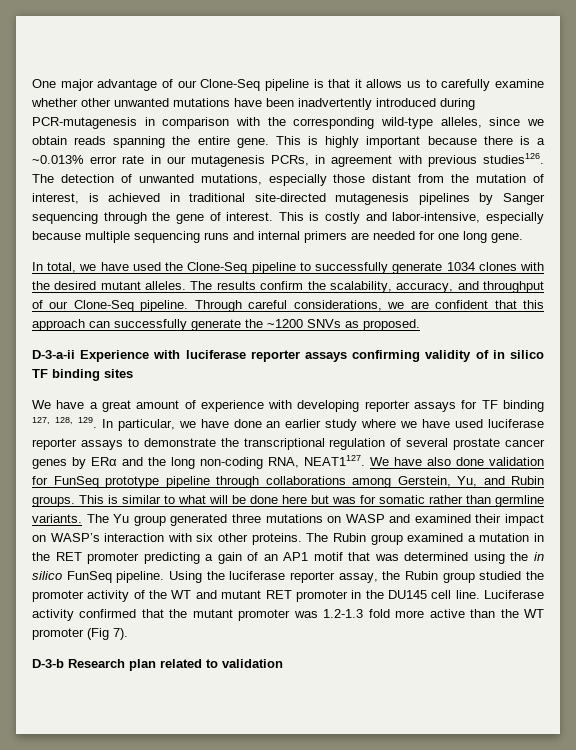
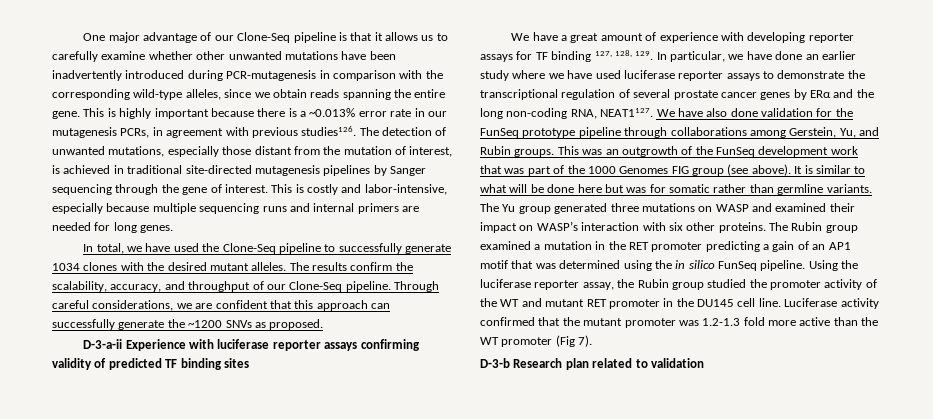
[438,231,523,243] one long gene. -> [113,222,174,233] long genes.
[492,350,544,359] in silico -> [108,358,162,370] predicted
(48, 480) none -> [835,108,853,117] the
(104, 499) none -> [582,146,858,157] [480,164,803,176] was an outgrowth of the FunSeq development work that was part of the 1000 Genomes FIG group (see above). It

